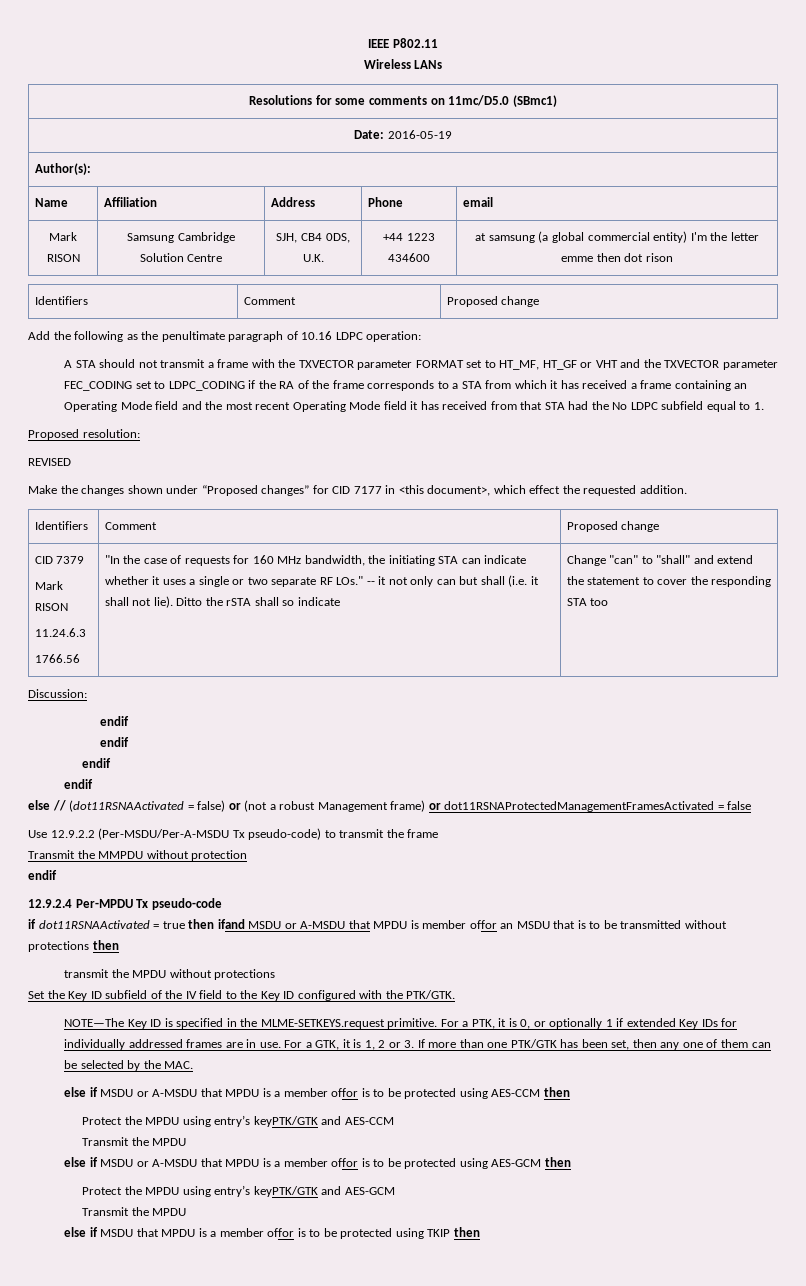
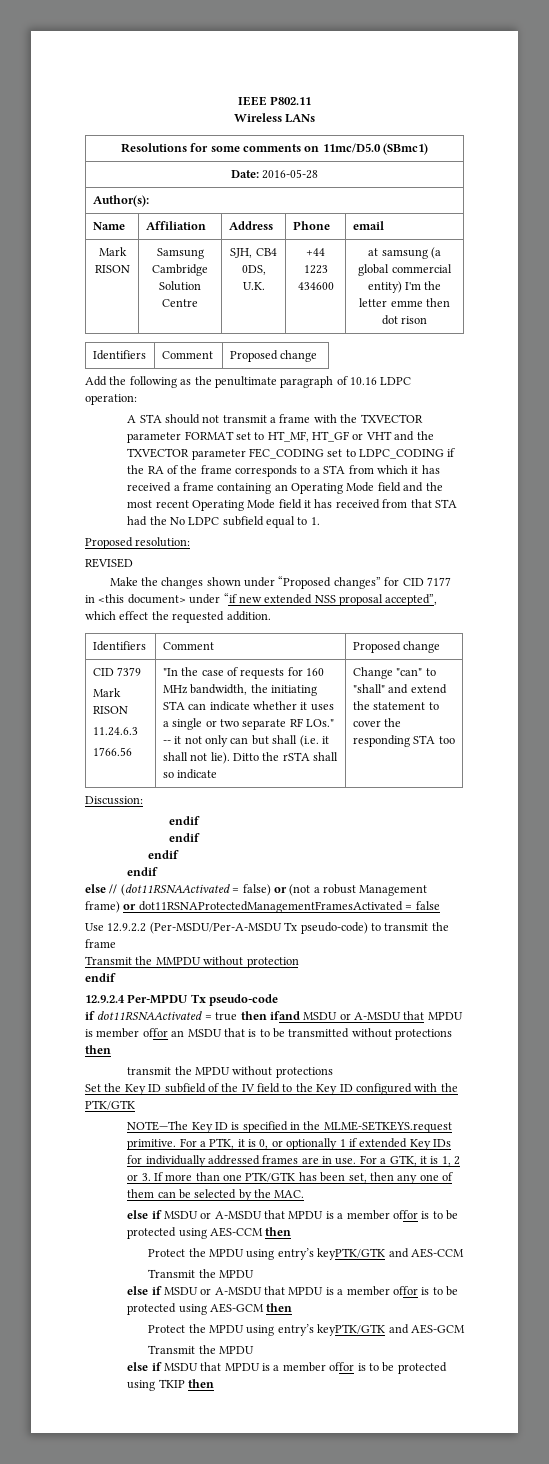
[387,130,452,139] 2016-05-19 -> [262,169,319,179] 2016-05-28
[427,485,491,496] document>, -> [127,593,438,606] document> under “if new extended NSS proposal accepted”,
[406,990,456,999] PTK/GTK. -> [85,1100,135,1110] PTK/GTK

